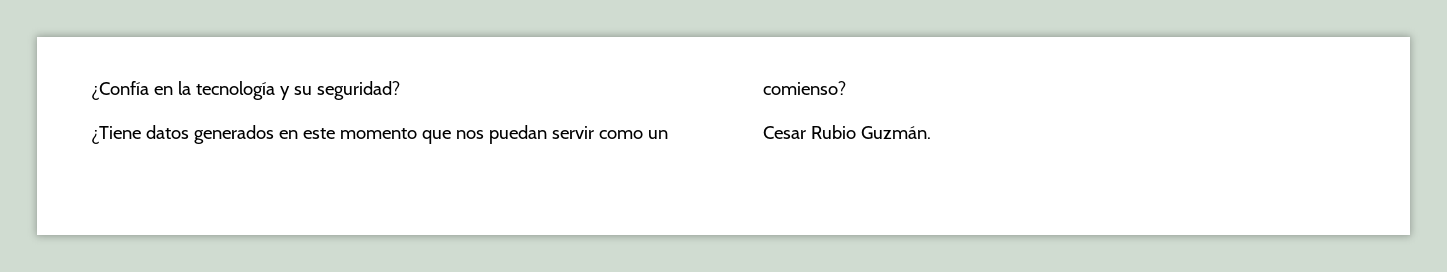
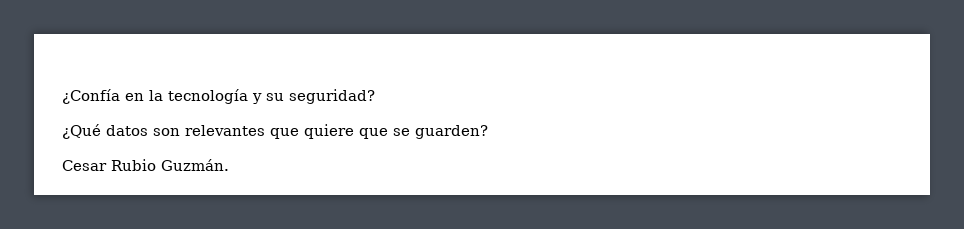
[91,125,668,144] [763,81,846,95] ¿Tiene datos generados en este momento que nos puedan servir como un comienso? -> [62,124,488,139] ¿Qué datos son relevantes que quiere que se guarden?

